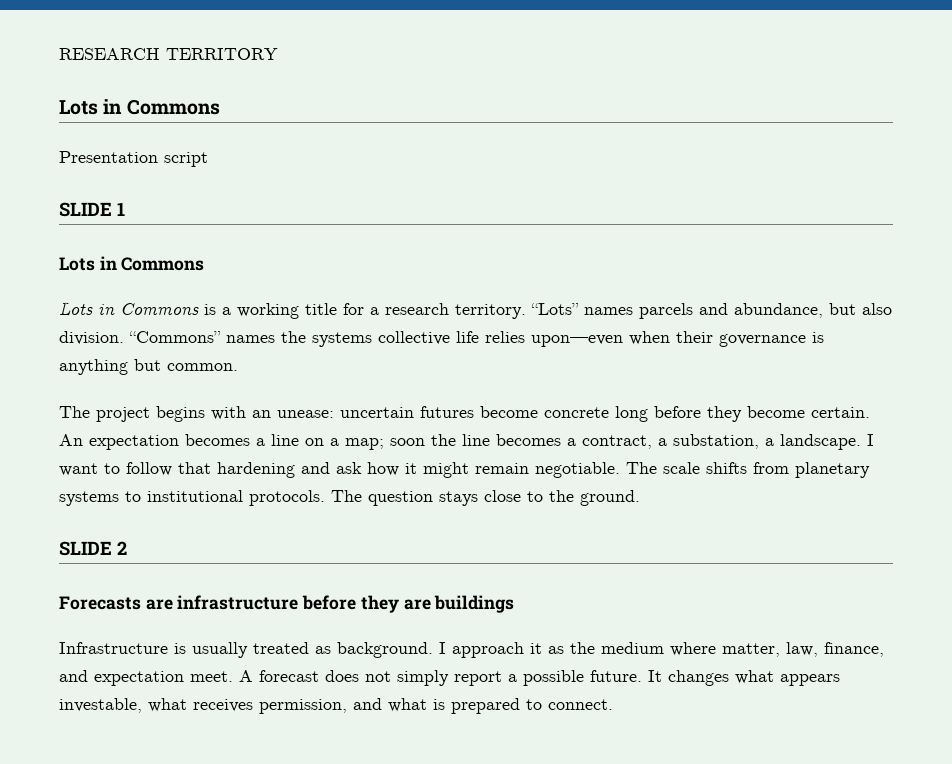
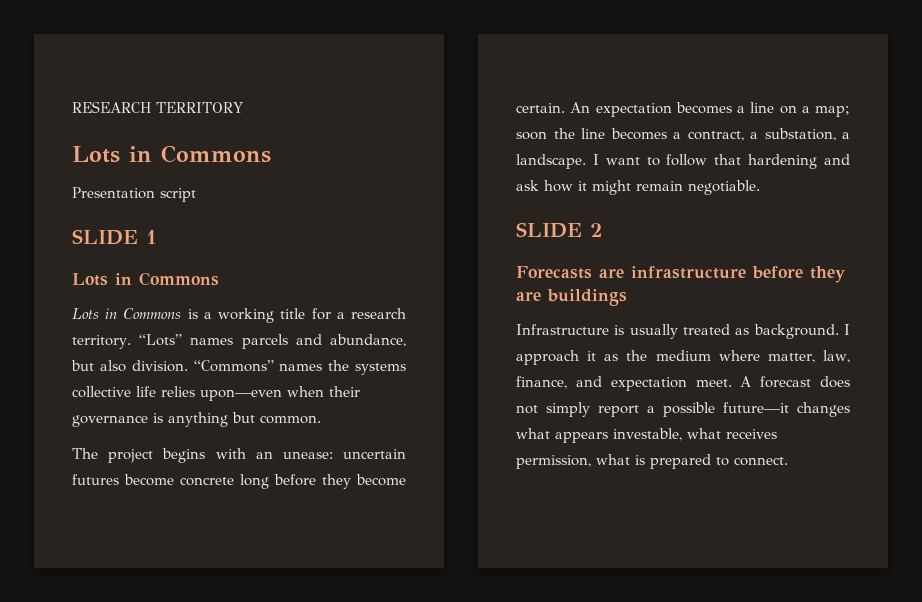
[626,462,870,478] [59,490,640,506] The scale shifts from planetary systems to institutional protocols. The question stays close to the ground. -> (760, 187) none
[590,670,662,682] future. It -> [723,402,789,413] future—it
[353,698,382,710] and -> (591, 462) none

